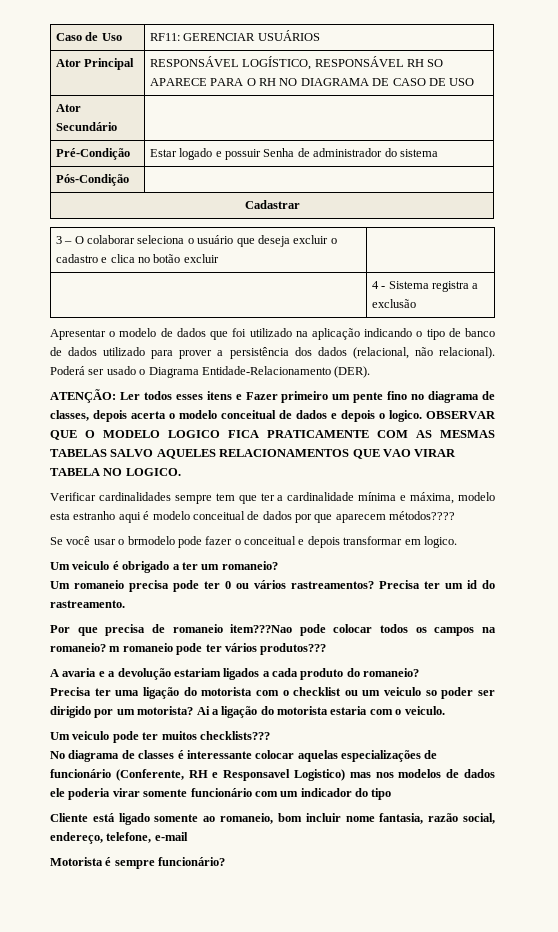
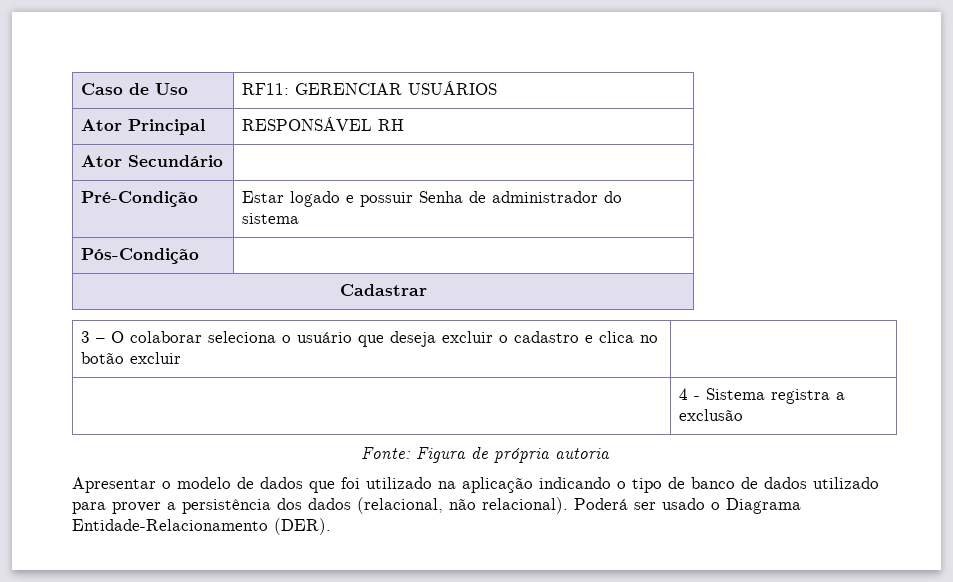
[242,56,444,70] [149,78,475,86] LOGÍSTICO, RESPONSÁVEL RH SO APARECE PARA O RH NO DIAGRAMA DE CASO DE USO -> [378,119,405,131] RH
(416, 303) none -> [360,447,610,463] // Fonte: Figura de própria autoria
[50,389,495,403] [50,410,496,422] [50,430,495,440] [50,449,457,459] [50,468,181,476] [50,492,496,504] [50,511,456,523] [50,536,457,548] [50,561,278,573] [50,580,495,592] [50,600,125,608] [50,624,496,636] [50,643,327,655] [50,668,420,680] [50,687,496,699] [50,706,445,718] [50,731,270,743] [50,750,438,762] [50,769,496,781] [50,788,392,800] [50,813,495,825] [50,832,188,844] [50,857,226,869] // ATENÇÃO: Ler todos esses itens e Fazer primeiro um pente fino no diagrama de classes, depois acerta o modelo conceitual de dados e depois o logico. OBSERVAR QUE O MODELO LOGICO FICA PRATICAMENTE COM AS MESMAS TABELAS SALVO AQUELES RELACIONAMENTOS QUE VAO VIRAR TABELA NO LOGICO. // Verificar cardinalidades sempre tem que ter a cardinalidade mínima e máxima, modelo esta estranho aqui é modelo conceitual de dados por que aparecem métodos???? // Se você usar o brmodelo pode fazer o conceitual e depois transformar em logico. // Um veiculo é obrigado a ter um romaneio? // Um romaneio precisa pode ter 0 ou vários rastreamentos? Precisa ter um id do rastreamento. // Por que precisa de romaneio item???Nao pode colocar todos os campos na romaneio? m romaneio pode ter vários produtos??? // A avaria e a devolução estariam ligados a cada produto do romaneio? // Precisa ter uma ligação do motorista com o checklist ou um veiculo so poder ser dirigido por um motorista? Ai a ligação do motorista estaria com o veiculo. // Um veiculo pode ter muitos checklists??? // No diagrama de classes é interessante colocar aquelas especializações de funcionário (Conferente, RH e Responsavel Logistico) mas nos modelos de dados ele poderia virar somente funcionário com um indicador do tipo // Cliente está ligado somente ao romaneio, bom incluir nome fantasia, razão social, endereço, telefone, e-mail // Motorista é sempre funcionário? -> (331, 526) none

